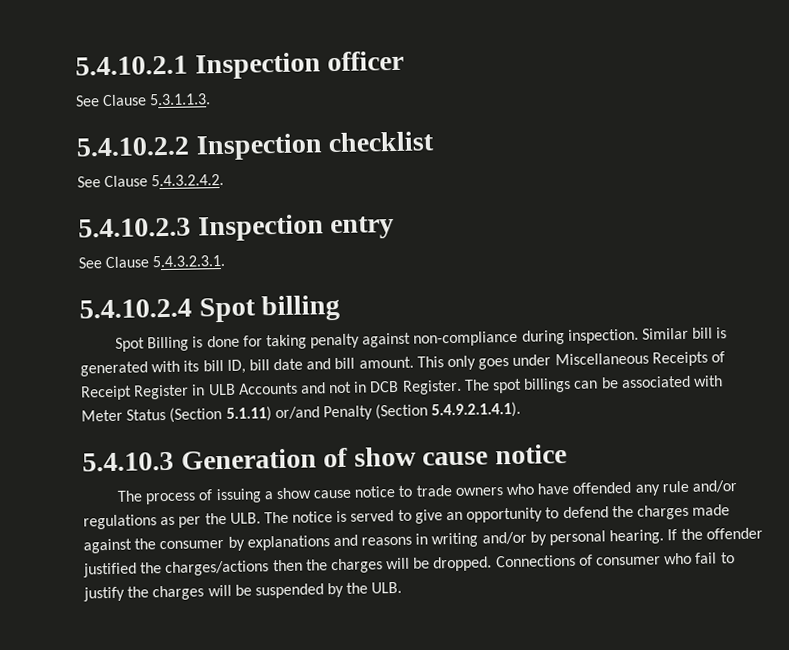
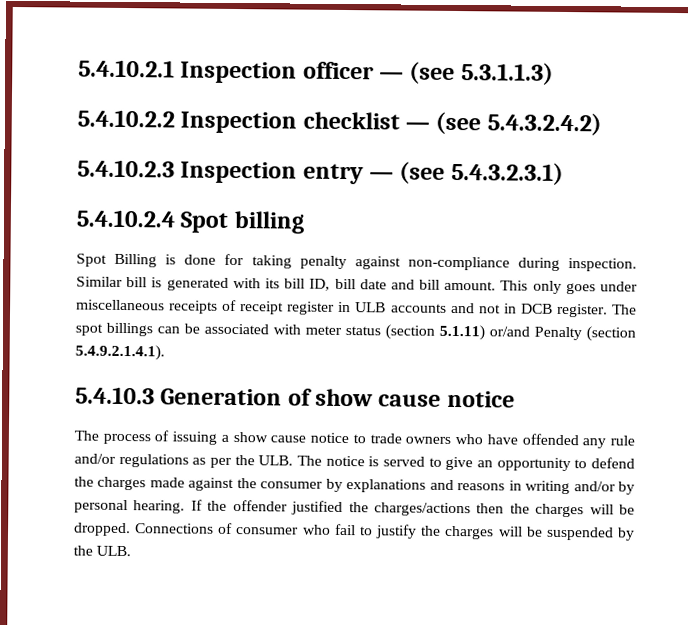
[75,93,212,107] // See Clause 5.3.1.1.3. -> [379,61,554,85] — (see 5.3.1.1.3)
[77,173,225,188] // See Clause 5.4.3.2.4.2. -> [405,111,602,136] — (see 5.4.3.2.4.2)
[78,254,226,269] // See Clause 5.4.3.2.3.1. -> [369,161,564,185] — (see 5.4.3.2.3.1)
[554,351,725,367] [81,384,190,401] Miscellaneous Receipts of Receipt Register -> [76,299,336,315] miscellaneous receipts of receipt register
[238,382,298,395] Accounts -> [390,303,447,313] accounts
[401,379,462,395] Register. -> [556,303,608,318] register.
[81,407,223,423] Meter Status (Section -> [305,324,435,340] meter status (section
[375,403,429,420] (Section -> [586,326,636,342] (section

